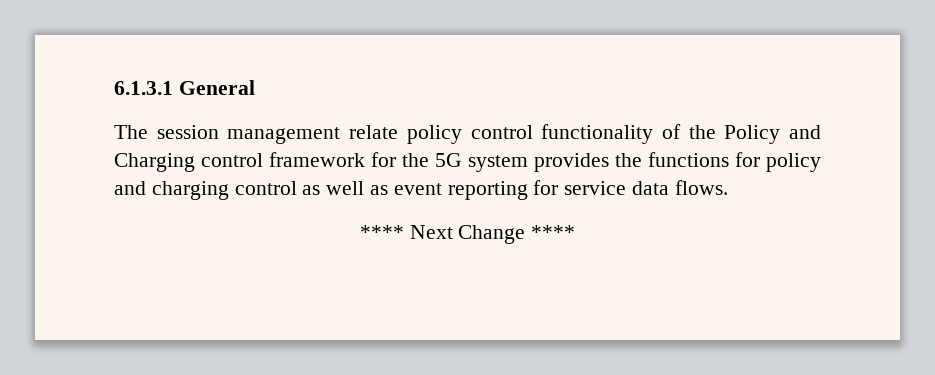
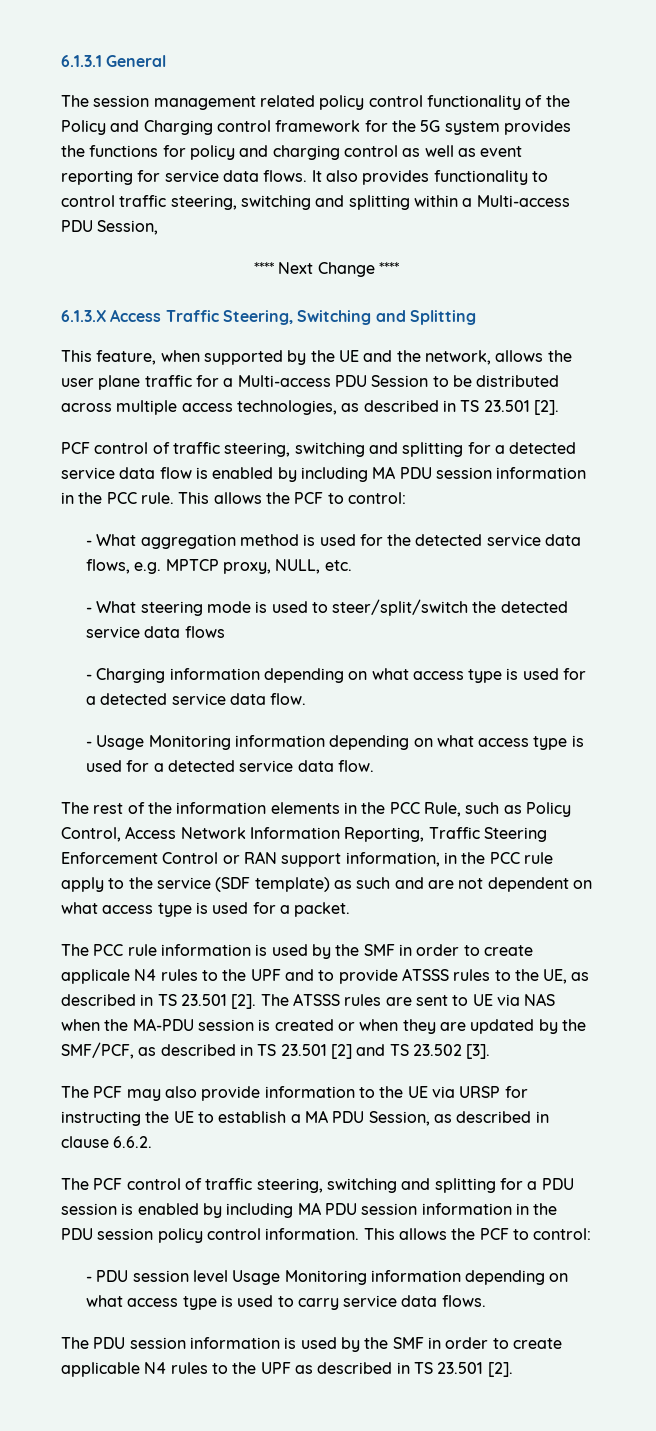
[349,125,399,139] relate -> [259,95,315,107] related
[359,225,576,244] // **** Next Change **** -> [311,170,548,185] [61,195,570,210] [61,220,159,235] [254,262,399,277] [61,309,476,325] [61,350,572,365] [61,375,560,390] [61,400,559,415] [61,442,577,457] [61,466,587,482] [61,492,406,504] [85,534,582,549] [85,559,352,574] [85,599,568,616] [85,626,225,638] [85,668,587,683] [85,693,307,705] [85,735,584,750] [85,760,374,772] [61,802,571,817] [61,826,547,842] [61,851,553,867] [61,877,592,892] [61,902,351,917] [61,944,533,959] [61,968,590,984] [61,993,556,1009] [61,1018,586,1034] [61,1042,491,1059] [61,1086,528,1101] [61,1110,549,1126] [61,1136,153,1148] [61,1178,574,1193] [61,1202,558,1218] [61,1228,592,1243] [85,1270,569,1285] [85,1295,486,1310] [61,1337,562,1352] [61,1362,513,1377] It also provides functionality to control traffic steering, switching and splitting within a Multi-access PDU Session, // **** Next Change **** // 6.1.3.X Access Traffic Steering, Switching and Splitting // This feature, when supported by the UE and the network, allows the user plane traffic for a Multi-access PDU Session to be distributed across multiple access technologies, as described in TS 23.501 [2]. // PCF control of traffic steering, switching and splitting for a detected service data flow is enabled by including MA PDU session information in the PCC rule. This allows the PCF to control: // - What aggregation method is used for the detected service data flows, e.g. MPTCP proxy, NULL, etc. // - What steering mode is used to steer/split/switch the detected service data flows // - Charging information depending on what access type is used for a detected service data flow. // - Usage Monitoring information depending on what access type is used for a detected service data flow. // The rest of the information elements in the PCC Rule, such as Policy Control, Access Network Information Reporting, Traffic Steering Enforcement Control or RAN support information, in the PCC rule apply to the service (SDF template) as such and are not dependent on what access type is used for a packet. // The PCC rule information is used by the SMF in order to create applicale N4 rules to the UPF and to provide ATSSS rules to the UE, as described in TS 23.501 [2]. The ATSSS rules are sent to UE via NAS when the MA-PDU session is created or when they are updated by the SMF/PCF, as described in TS 23.501 [2] and TS 23.502 [3]. // The PCF may also provide information to the UE via URSP for instructing the UE to establish a MA PDU Session, as described in clause 6.6.2. // The PCF control of traffic steering, switching and splitting for a PDU session is enabled by including MA PDU session information in the PDU session policy control information. This allows the PCF to control: // - PDU session level Usage Monitoring information depending on what access type is used to carry service data flows. // The PDU session information is used by the SMF in order to create applicable N4 rules to the UPF as described in TS 23.501 [2].

